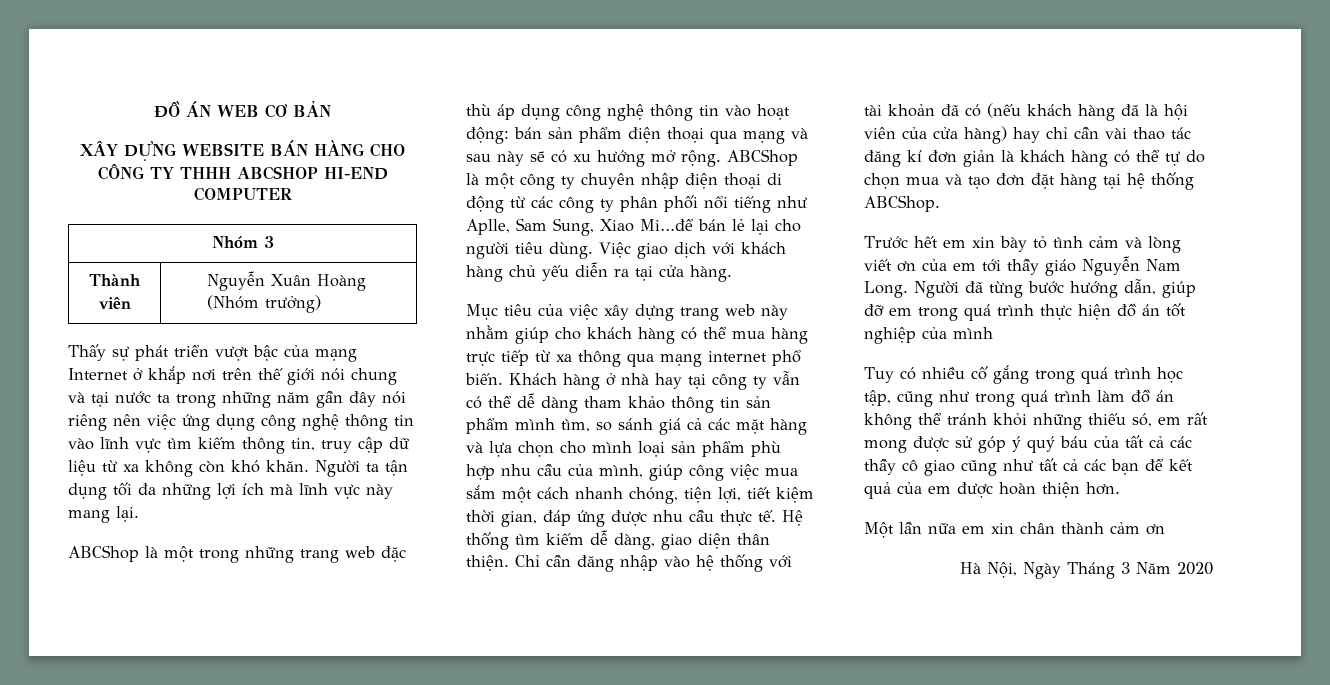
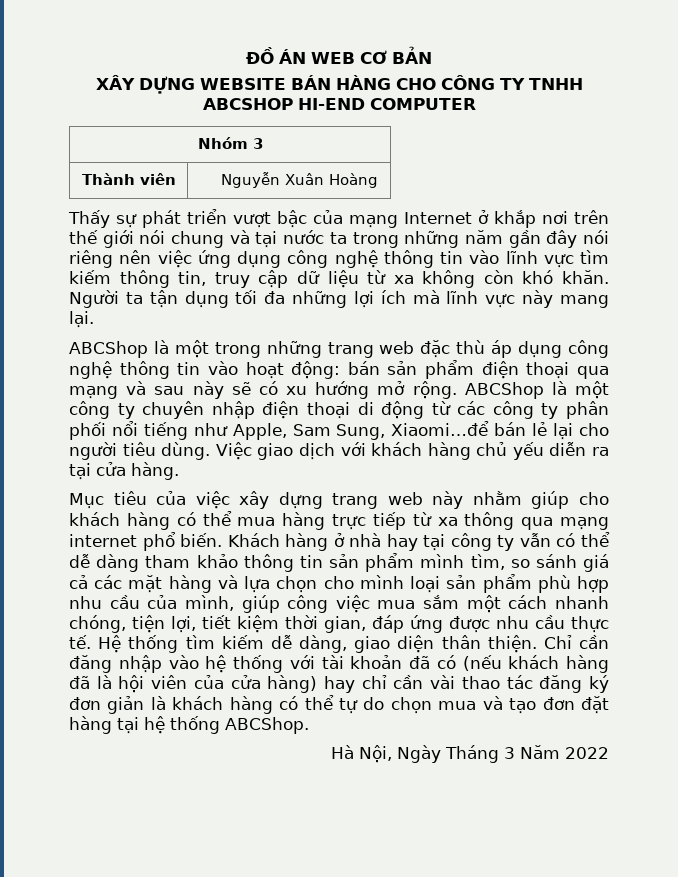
[179,167,231,179] THHH -> [528,78,583,90] TNHH
[207,295,322,313] (Nhóm trưởng) -> (378, 180) none
[466,219,510,235] Aplle, -> [232,423,287,440] Apple,
[600,218,694,232] Xiao Mi…để -> [391,421,490,436] Xiaomi…để
[907,150,922,162] kí -> [589,675,609,693] ký
[864,236,1181,253] [864,256,1181,276] [864,279,1196,298] [864,303,1186,321] [864,327,993,344] [864,365,1183,384] [864,389,1174,407] [864,412,1208,430] [864,435,1192,453] [864,458,1193,476] [864,482,1120,499] [864,521,1165,538] // Trước hết em xin bày tỏ tình cảm và lòng viết ơn của em tới thầy giáo Nguyễn Nam Long. Người đã từng bước hướng dẫn, giúp đỡ em trong quá trình thực hiện đồ án tốt nghiệp của mình // Tuy có nhiều cố gắng trong quá trình học tập, cũng như trong quá trình làm đồ án không thể tránh khỏi những thiếu só, em rất mong được sử góp ý quý báu của tất cả các thầy cô giao cũng như tất cả các bạn để kết quả của em được hoàn thiện hơn. // Một lần nữa em xin chân thành cảm ơn -> (309, 725) none
[1177,562,1213,575] 2020 -> [565,747,609,759] 2022

